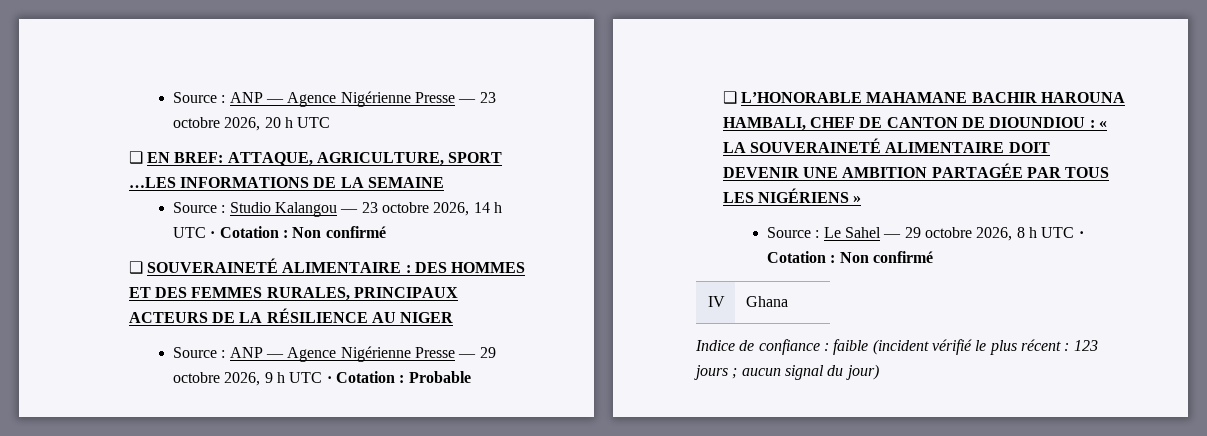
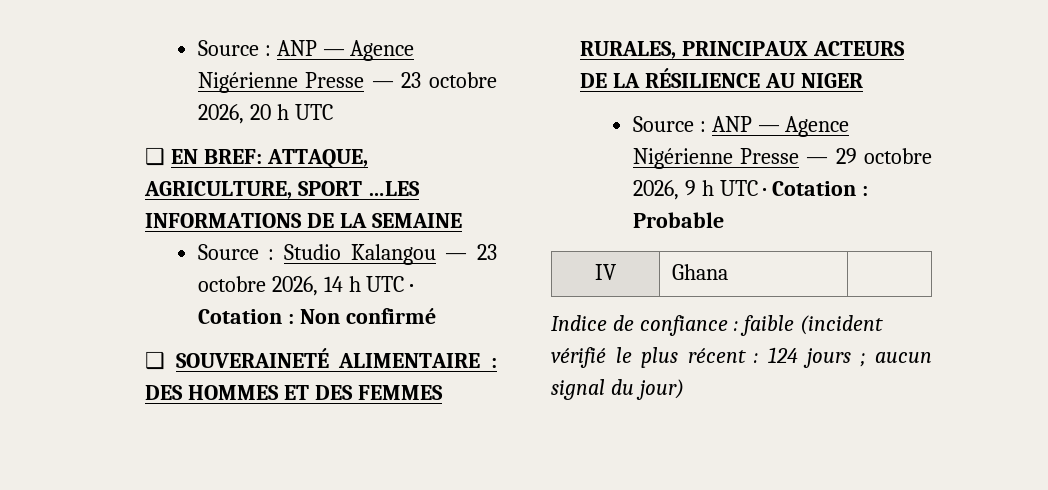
[722,91,1126,104] [722,117,1107,131] [722,138,1050,153] [722,163,1110,178] [722,188,862,203] [767,227,1084,241] [767,251,934,263] // ❑ L’HONORABLE MAHAMANE BACHIR HAROUNA HAMBALI, CHEF DE CANTON DE DIOUNDIOU : « LA SOUVERAINETÉ ALIMENTAIRE DOIT DEVENIR UNE AMBITION PARTAGÉE PAR TOUS LES NIGÉRIENS » // Source : Le Sahel — 29 octobre 2026, 8 h UTC · Cotation : Non confirmé -> (724, 220) none
[1073,340,1098,351] 123 -> [767,347,798,363] 124

